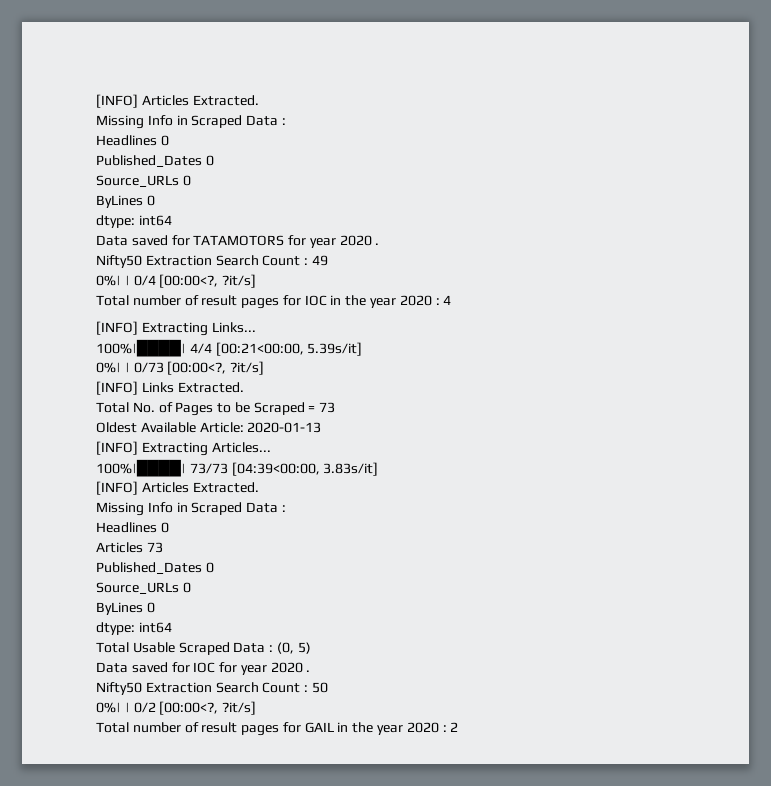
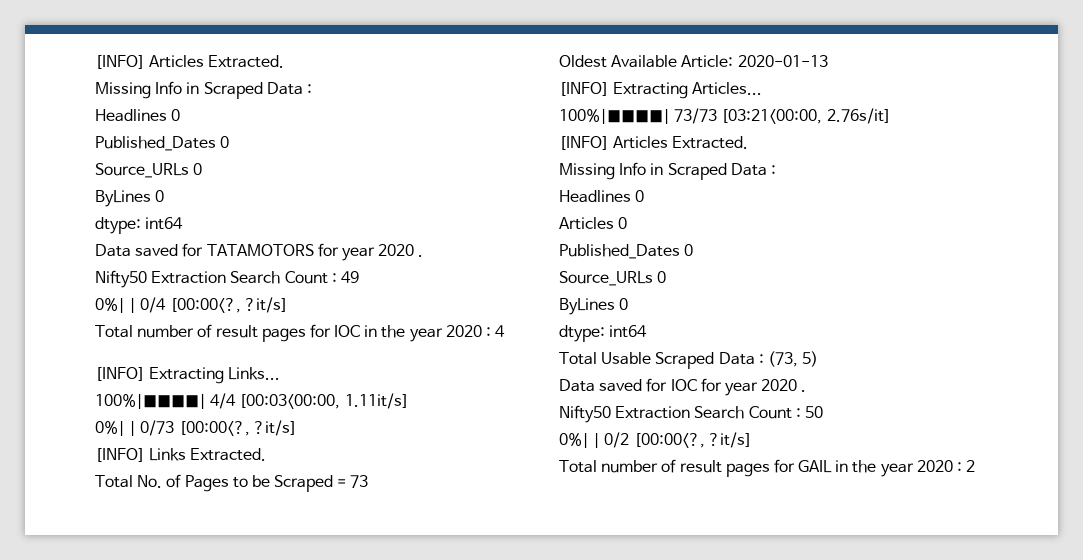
[215,342,363,356] [00:21<00:00, 5.39s/it] -> [239,393,409,409] [00:03<00:00, 1.11it/s]
[231,462,379,476] [04:39<00:00, 3.83s/it] -> [721,108,891,124] [03:21<00:00, 2.76s/it]
[146,542,163,553] 73 -> [618,217,628,229] 0
[276,642,294,654] (0, -> [767,351,798,367] (73,

